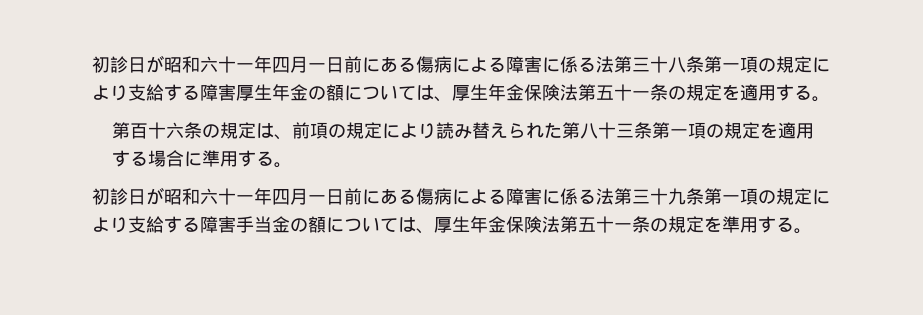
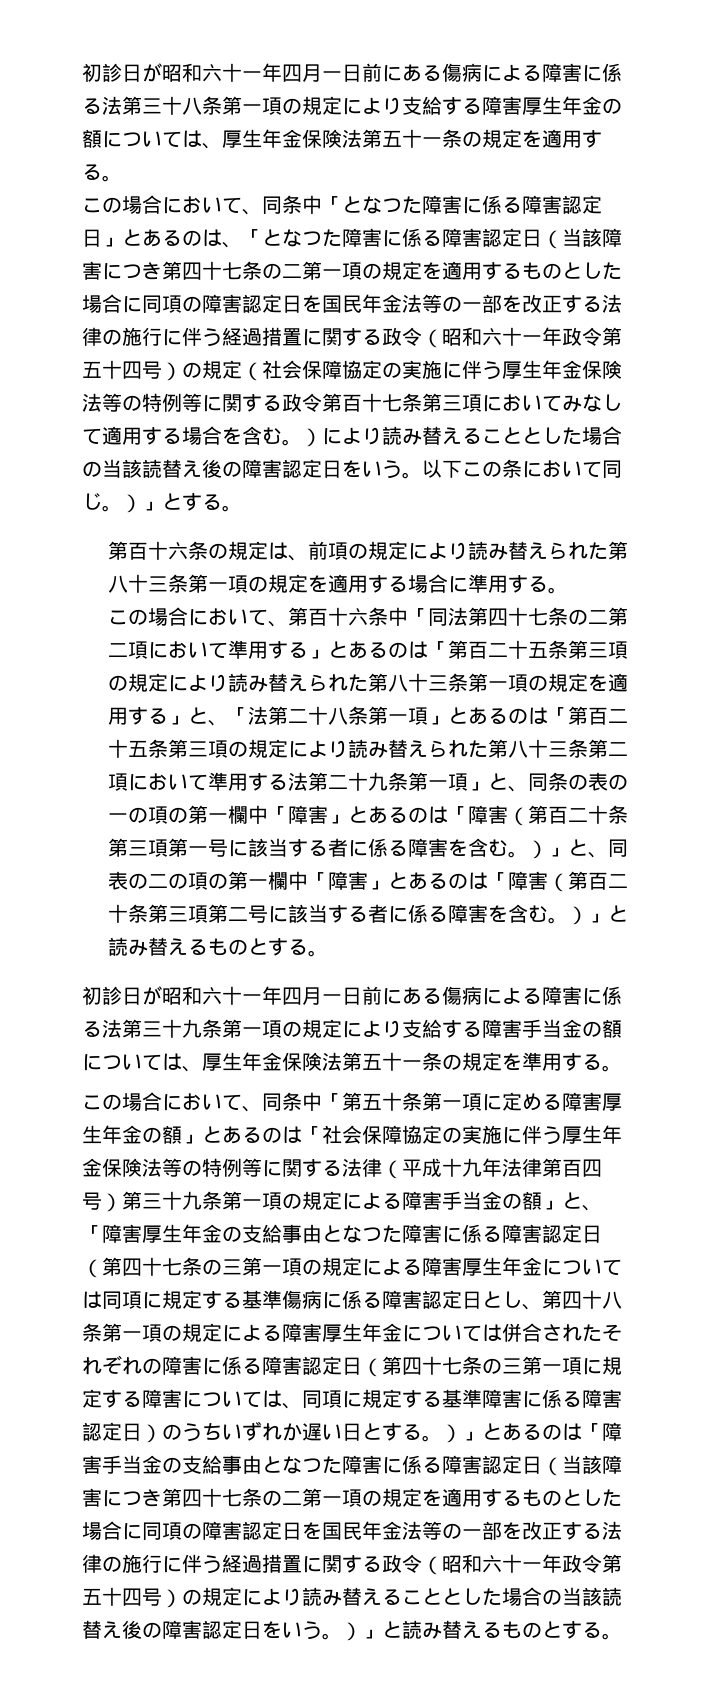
(830, 99) none -> [82,195,602,215] [82,228,622,249] [82,261,622,280] [82,294,622,313] [82,327,622,348] [82,360,622,381] [82,393,622,412] [82,426,622,447] [82,459,622,479] [82,493,242,513] // この場合において、同条中「となつた障害に係る障害認定日」とあるのは、「となつた障害に係る障害認定日（当該障害につき第四十七条の二第一項の規定を適用するものとした場合に同項の障害認定日を国民年金法等の一部を改正する法律の施行に伴う経過措置に関する政令（昭和六十一年政令第五十四号）の規定（社会保障協定の実施に伴う厚生年金保険法等の特例等に関する政令第百十七条第三項においてみなして適用する場合を含む。）により読み替えることとした場合の当該読替え後の障害認定日をいう。以下この条において同じ。）」とする。
(293, 165) none -> [107,607,628,627] [107,640,628,659] [107,673,628,692] [107,706,628,726] [107,739,628,758] [107,772,628,792] [107,805,628,826] [107,838,628,859] [107,871,628,892] [107,904,628,925] [107,937,328,957] // この場合において、第百十六条中「同法第四十七条の二第二項において準用する」とあるのは「第百二十五条第三項の規定により読み替えられた第八十三条第一項の規定を適用する」と、「法第二十八条第一項」とあるのは「第百二十五条第三項の規定により読み替えられた第八十三条第二項において準用する法第二十九条第一項」と、同条の表の一の項の第一欄中「障害」とあるのは「障害（第百二十条第三項第一号に該当する者に係る障害を含む。）」と、同表の二の項の第一欄中「障害」とあるのは「障害（第百二十条第三項第二号に該当する者に係る障害を含む。）」と読み替えるものとする。
(812, 231) none -> [82,1092,622,1112] [82,1125,622,1145] [82,1158,602,1179] [82,1191,602,1212] [82,1224,602,1243] [82,1257,622,1278] [82,1290,622,1310] [82,1323,622,1342] [82,1355,622,1377] [82,1389,622,1409] [82,1421,622,1443] [82,1455,622,1476] [82,1488,622,1507] [82,1521,622,1540] [82,1554,622,1575] [82,1587,622,1608] [82,1620,622,1641] // この場合において、同条中「第五十条第一項に定める障害厚生年金の額」とあるのは「社会保障協定の実施に伴う厚生年金保険法等の特例等に関する法律（平成十九年法律第百四号）第三十九条第一項の規定による障害手当金の額」と、「障害厚生年金の支給事由となつた障害に係る障害認定日（第四十七条の三第一項の規定による障害厚生年金については同項に規定する基準傷病に係る障害認定日とし、第四十八条第一項の規定による障害厚生年金については併合されたそれぞれの障害に係る障害認定日（第四十七条の三第一項に規定する障害については、同項に規定する基準障害に係る障害認定日）のうちいずれか遅い日とする。）」とあるのは「障害手当金の支給事由となつた障害に係る障害認定日（当該障害につき第四十七条の二第一項の規定を適用するものとした場合に同項の障害認定日を国民年金法等の一部を改正する法律の施行に伴う経過措置に関する政令（昭和六十一年政令第五十四号）の規定により読み替えることとした場合の当該読替え後の障害認定日をいう。）」と読み替えるものとする。

